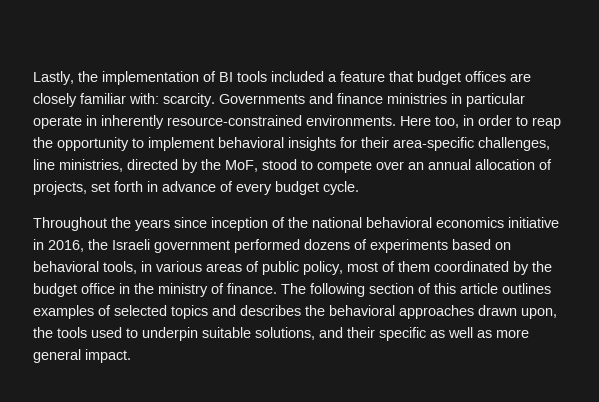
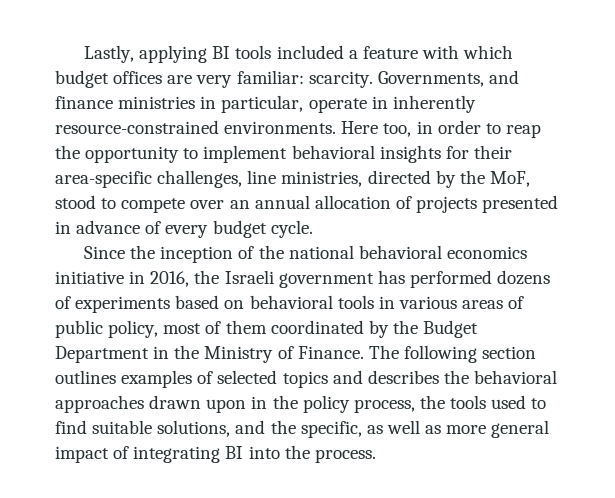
[78,71,216,85] the implementation of -> [139,45,208,63] applying
[389,71,413,82] that -> [421,45,514,59] with which
[33,93,305,107] closely familiar with: scarcity. Governments -> [196,70,484,88] very familiar: scarcity. Governments,
[466,93,525,107] particular -> [221,95,304,113] particular,
[33,181,143,195] projects, set forth -> [416,195,559,213] projects presented
[33,217,207,231] Throughout the years since -> [84,245,156,259] Since the
(230, 246) none -> [377,270,405,284] has
[103,261,137,274] tools, -> [337,295,374,309] tools
[33,283,498,297] budget office in the ministry of finance. The following section of this article -> [423,320,479,338] [55,345,537,363] Budget Department in the Ministry of Finance. The following section
[521,308,557,319] upon, -> [206,395,415,413] upon in the policy process,
[142,327,198,341] underpin -> [55,420,87,434] find
[347,327,426,341] their specific -> [270,420,362,438] the specific,
[85,349,131,363] impact. -> [55,445,376,463] impact of integrating BI into the process.

